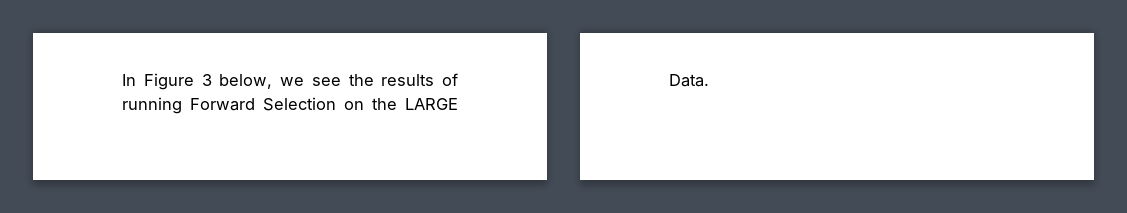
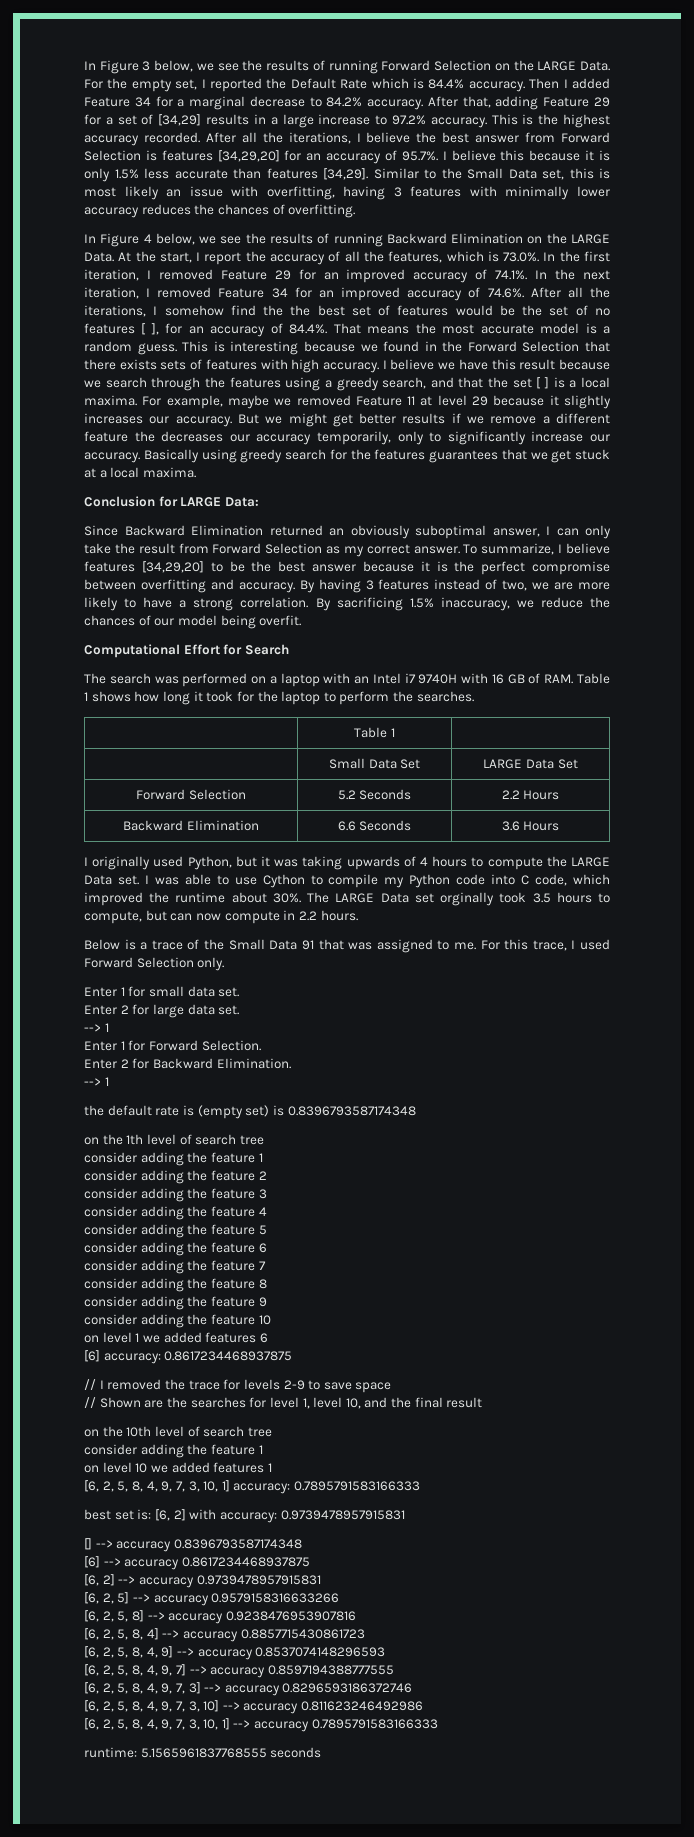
(709, 80) none -> [84,78,610,92] [84,96,610,110] [84,114,610,128] [84,132,610,146] [84,150,610,164] [84,168,610,182] [84,186,610,200] [84,204,356,218] [84,233,610,247] [84,251,611,265] [84,269,610,283] [84,287,610,301] [84,305,610,317] [84,323,610,337] [84,341,610,355] [84,359,611,373] [84,377,610,391] [84,395,612,409] [84,413,611,427] [84,431,611,445] [84,449,610,463] [84,467,196,478] [84,496,259,507] [84,525,611,539] [84,543,611,557] [84,561,610,575] [84,579,610,593] [84,597,610,611] [84,615,302,629] [84,644,289,658] [84,673,610,687] [84,691,474,705] [354,727,395,738] [328,758,421,769] [483,759,578,769] [136,789,246,800] [337,789,412,800] [501,790,560,800] [123,820,259,831] [337,820,412,831] [501,821,560,831] [84,856,610,870] [84,874,610,888] [84,892,610,906] [84,910,358,924] [84,939,610,953] [84,957,225,971] [84,986,240,997] [84,1004,240,1018] [84,1023,109,1032] [84,1040,261,1051] [84,1058,291,1069] [84,1077,109,1086] [84,1105,416,1119] [84,1134,264,1145] [84,1152,263,1166] [84,1170,267,1184] [84,1188,267,1202] [84,1206,267,1220] [84,1224,267,1238] [84,1242,267,1256] [84,1260,266,1274] [84,1278,267,1292] [84,1296,267,1310] [84,1314,271,1328] [84,1332,268,1343] [84,1350,293,1364] [84,1379,392,1393] [84,1397,483,1409] [84,1426,272,1437] [84,1444,263,1458] [84,1462,272,1473] [84,1480,421,1494] [84,1509,405,1523] [84,1538,302,1552] [84,1556,310,1570] [84,1574,321,1588] [84,1592,340,1606] [84,1610,356,1624] [84,1628,365,1642] [84,1646,386,1660] [84,1664,394,1678] [84,1682,413,1696] [84,1700,424,1714] [84,1718,438,1732] [84,1747,322,1758] For the empty set, I reported the Default Rate which is 84.4% accuracy. Then I added Feature 34 for a marginal decrease to 84.2% accuracy. After that, adding Feature 29 for a set of [34,29] results in a large increase to 97.2% accuracy. This is the highest accuracy recorded. After all the iterations, I believe the best answer from Forward Selection is features [34,29,20] for an accuracy of 95.7%. I believe this because it is only 1.5% less accurate than features [34,29]. Similar to the Small Data set, this is most likely an issue with overfitting, having 3 features with minimally lower accuracy reduces the chances of overfitting. // In Figure 4 below, we see the results of running Backward Elimination on the LARGE Data. At the start, I report the accuracy of all the features, which is 73.0%. In the first iteration, I removed Feature 29 for an improved accuracy of 74.1%. In the next iteration, I removed Feature 34 for an improved accuracy of 74.6%. After all the iterations, I somehow find the the best set of features would be the set of no features [ ], for an accuracy of 84.4%. That means the most accurate model is a random guess. This is interesting because we found in the Forward Selection that there exists sets of features with high accuracy. I believe we have this result because we search through the features using a greedy search, and that the set [ ] is a local maxima. For example, maybe we removed Feature 11 at level 29 because it slightly increases our accuracy. But we might get better results if we remove a different feature the decreases our accuracy temporarily, only to significantly increase our accuracy. Basically using greedy search for the features guarantees that we get stuck at a local maxima. // Conclusion for LARGE Data: // Since Backward Elimination returned an obviously suboptimal answer, I can only take the result from Forward Selection as my correct answer. To summarize, I believe features [34,29,20] to be the best answer because it is the perfect compromise between overfitting and accuracy. By having 3 features instead of two, we are more likely to have a strong correlation. By sacrificing 1.5% inaccuracy, we reduce the chances of our model being overfit. // Computational Effort for Search // The search was performed on a laptop with an Intel i7 9740H with 16 GB of RAM. Table 1 shows how long it took for the laptop to perform the searches. // | Table 1 | // | Small Data Set | LARGE Data Set // Forward Selection | 5.2 Seconds | 2.2 Hours // Backward Elimination | 6.6 Seconds | 3.6 Hours // I originally used Python, but it was taking upwards of 4 hours to compute the LARGE Data set. I was able to use Cython to compile my Python code into C code, which improved the runtime about 30%. The LARGE Data set orginally took 3.5 hours to compute, but can now compute in 2.2 hours. // Below is a trace of the Small Data 91 that was assigned to me. For this trace, I used Forward Selection only. // Enter 1 for small data set. // Enter 2 for large data set. // --> 1 // Enter 1 for Forward Selection. // Enter 2 for Backward Elimination. // --> 1 // the default rate is (empty set) is 0.8396793587174348 // on the 1th level of search tree // consider adding the feature 1 // consider adding the feature 2 // consider adding the feature 3 // consider adding the feature 4 // consider adding the feature 5 // consider adding the feature 6 // consider adding the feature 7 // consider adding the feature 8 // consider adding the feature 9 // consider adding the feature 10 // on level 1 we added features 6 // [6] accuracy: 0.8617234468937875 // // I removed the trace for levels 2-9 to save space // // Shown are the searches for level 1, level 10, and the final result // on the 10th level of search tree // consider adding the feature 1 // on level 10 we added features 1 // [6, 2, 5, 8, 4, 9, 7, 3, 10, 1] accuracy: 0.7895791583166333 // best set is: [6, 2] with accuracy: 0.9739478957915831 // [] --> accuracy 0.8396793587174348 // [6] --> accuracy 0.8617234468937875 // [6, 2] --> accuracy 0.9739478957915831 // [6, 2, 5] --> accuracy 0.9579158316633266 // [6, 2, 5, 8] --> accuracy 0.9238476953907816 // [6, 2, 5, 8, 4] --> accuracy 0.8857715430861723 // [6, 2, 5, 8, 4, 9] --> accuracy 0.8537074148296593 // [6, 2, 5, 8, 4, 9, 7] --> accuracy 0.8597194388777555 // [6, 2, 5, 8, 4, 9, 7, 3] --> accuracy 0.8296593186372746 // [6, 2, 5, 8, 4, 9, 7, 3, 10] --> accuracy 0.811623246492986 // [6, 2, 5, 8, 4, 9, 7, 3, 10, 1] --> accuracy 0.7895791583166333 // runtime: 5.1565961837768555 seconds

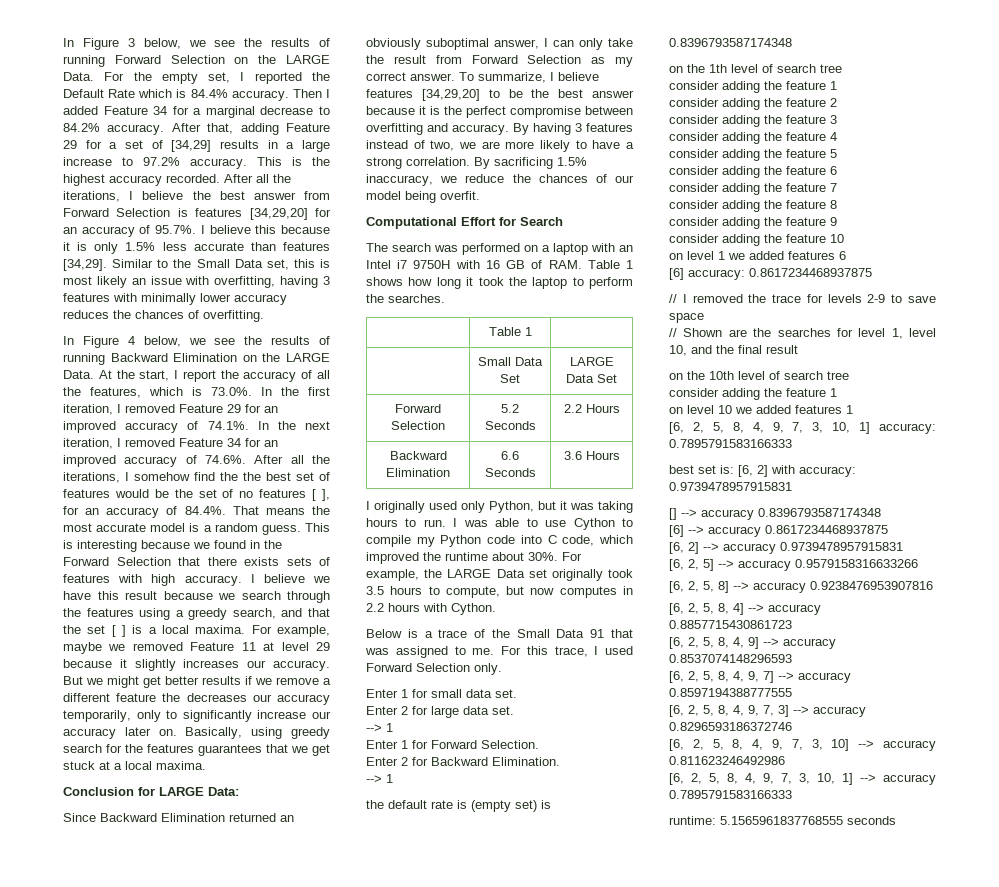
[84,449,199,463] accuracy. Basically -> [63,727,243,739] accuracy later on. Basically,
[418,674,458,684] 9740H -> [413,260,451,269] 9750H
[236,691,254,702] for -> (504, 281) none
(184, 861) none -> [461,501,485,513] only
[346,856,610,870] [84,875,139,885] upwards of 4 hours to compute the LARGE Data set. -> [366,518,446,527] hours to run.
[307,892,330,903] The -> [562,552,582,561] [366,569,443,581] For example, the
[440,892,495,906] orginally -> [551,569,603,581] originally
[170,910,358,924] can now compute in 2.2 hours. -> [530,586,633,598] [366,603,496,615] now computes in 2.2 hours with Cython.

